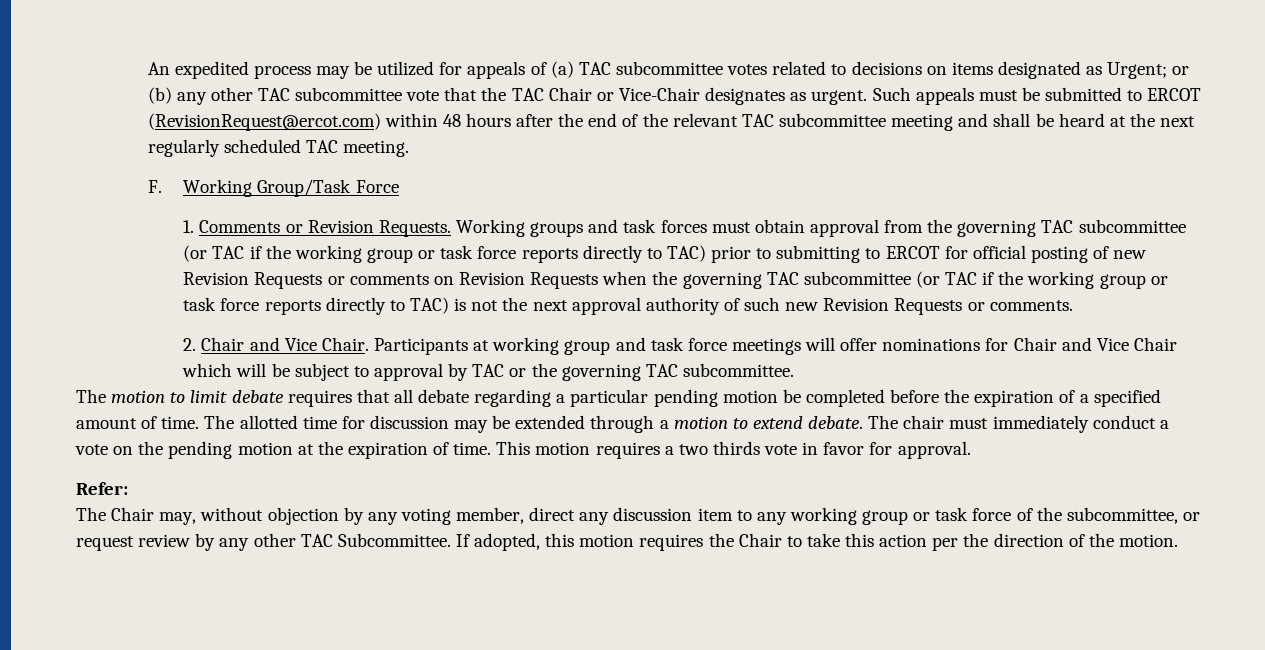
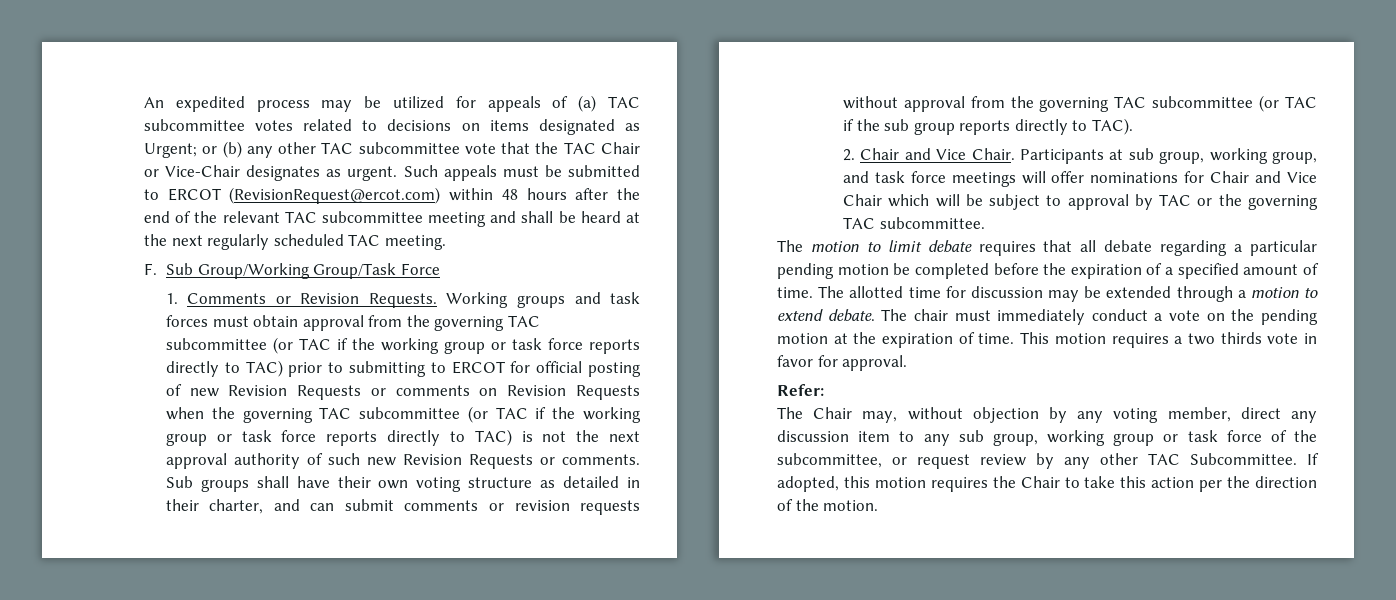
[183,179,253,197] Working -> [165,263,310,279] Sub Group/Working
(1073, 305) none -> [165,476,640,492] [165,499,640,515] [842,95,1317,112] [842,118,1134,135] Sub groups shall have their own voting structure as detailed in their charter, and can submit comments or revision requests without approval from the governing TAC subcommittee (or TAC if the sub group reports directly to TAC).
[492,337,611,355] working group -> [1128,148,1317,164] sub group, working group,
(787, 518) none -> [958,430,1038,446] sub group,

